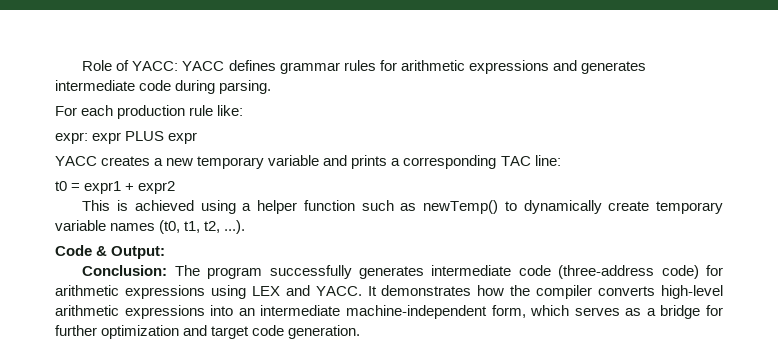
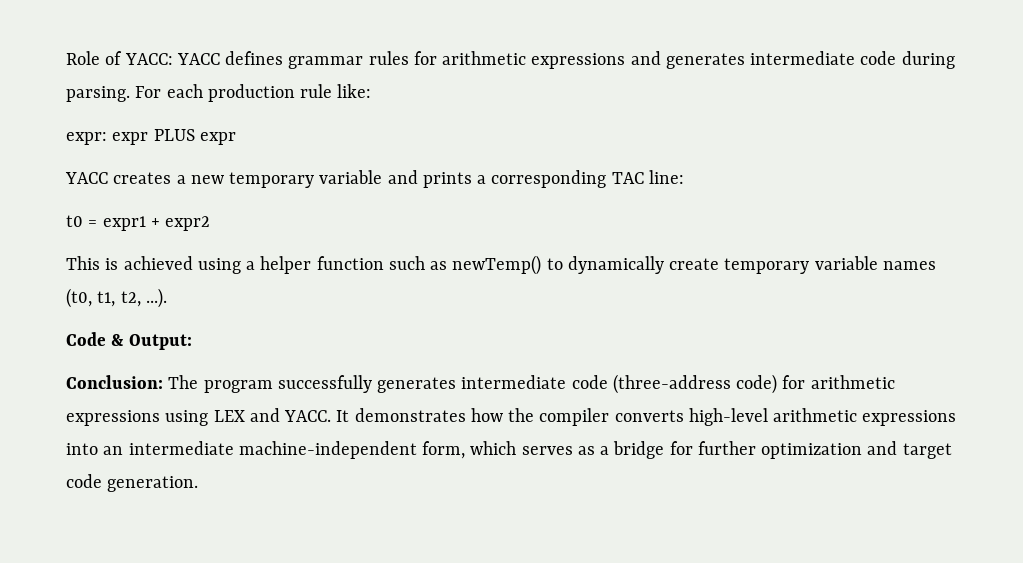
(272, 87) // -> (130, 94) none

